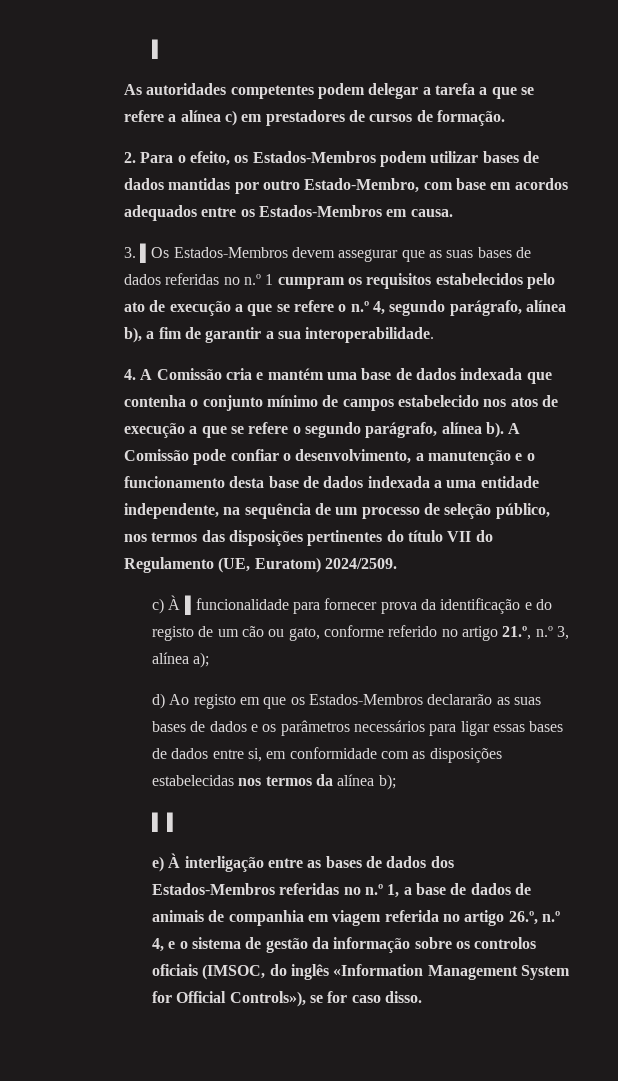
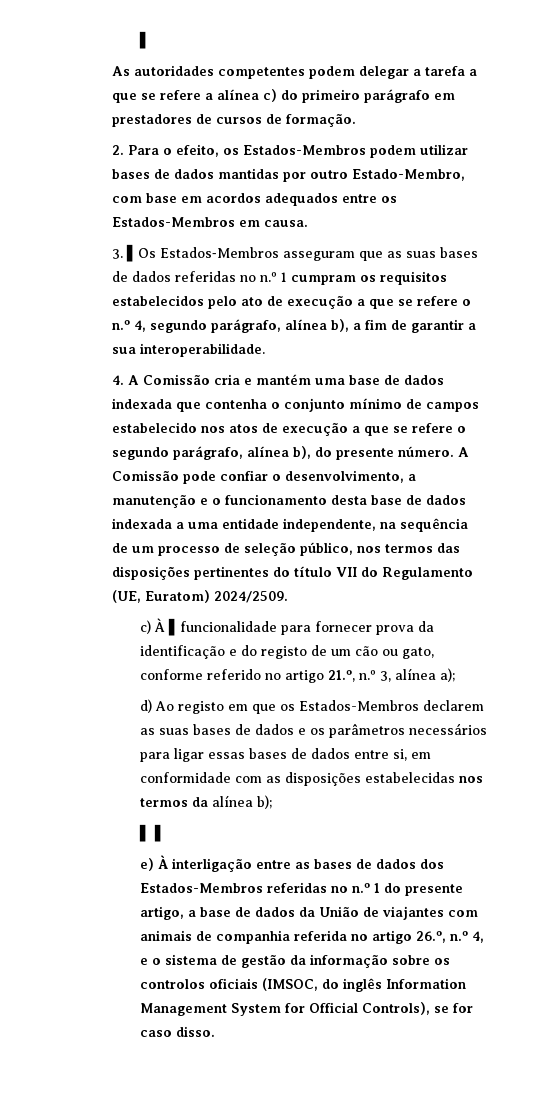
(238, 118) none -> [281,89,431,103] do primeiro parágrafo
[292,247,399,262] devem assegurar -> [283,251,356,261] asseguram
[485,422,504,438] b). -> [293,446,455,460] b), do presente número.
[427,694,493,705] declararão -> [422,700,484,711] declarem
[387,883,532,898] 1, a base de dados de -> [373,883,463,896] [139,906,478,920] 1 do presente artigo, a base de dados da União de viajantes com
[308,910,382,926] em viagem -> (290, 937) none
[333,964,424,976] «Information -> [385,978,466,989] Information
[229,991,306,1007] Controls»), -> [361,1002,430,1015] Controls),

